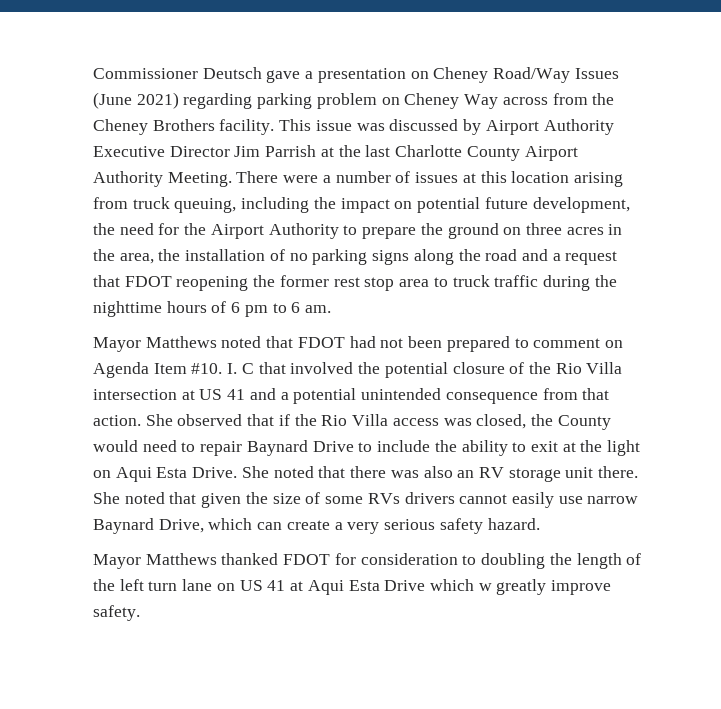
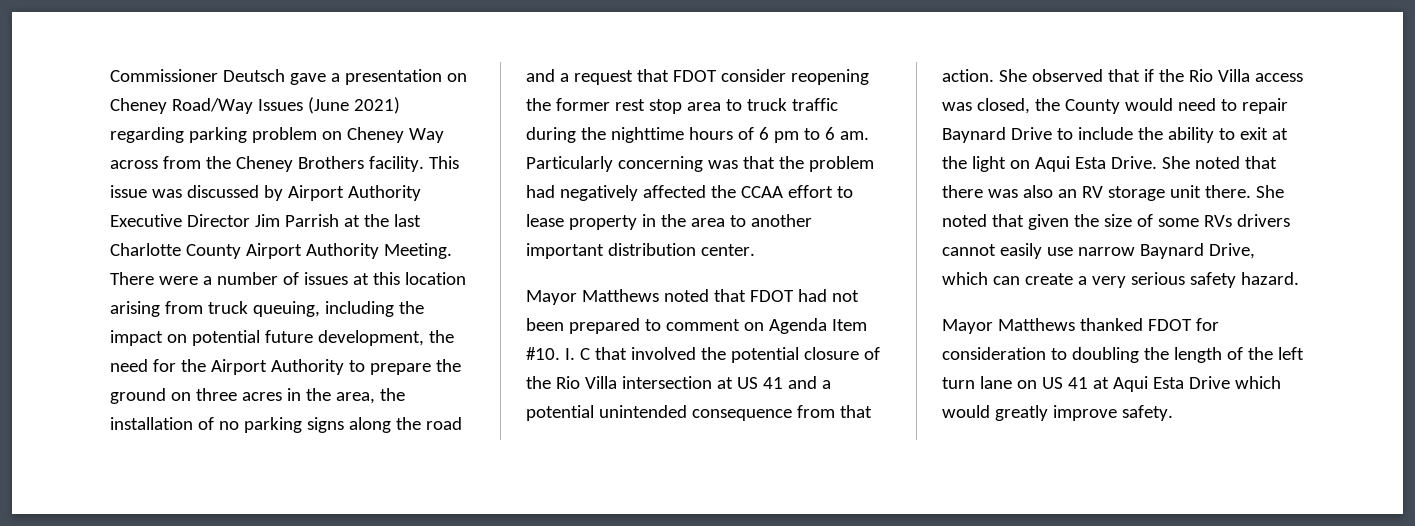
(172, 281) none -> [720,69,786,82] consider
(332, 309) none -> [526,156,874,172] [526,185,853,201] [526,214,812,230] [526,243,755,259] Particularly concerning was that the problem had negatively affected the CCAA effort to lease property in the area to another important distribution center.
[478,583,492,591] w -> [942,405,990,418] would

